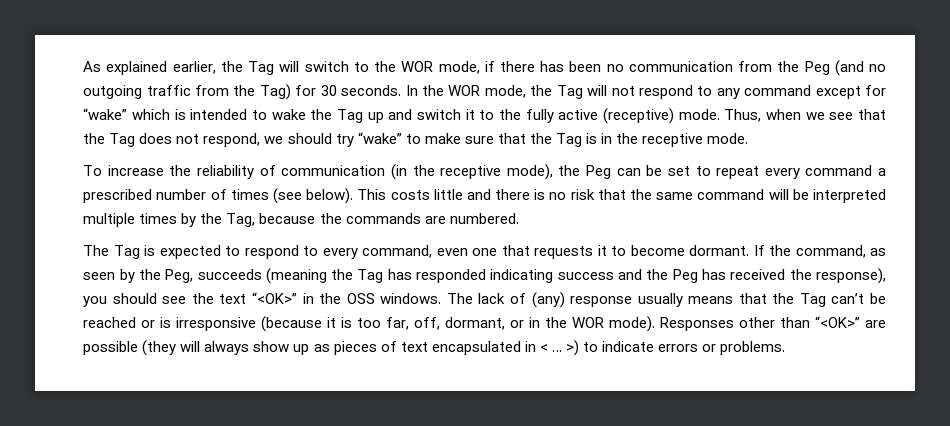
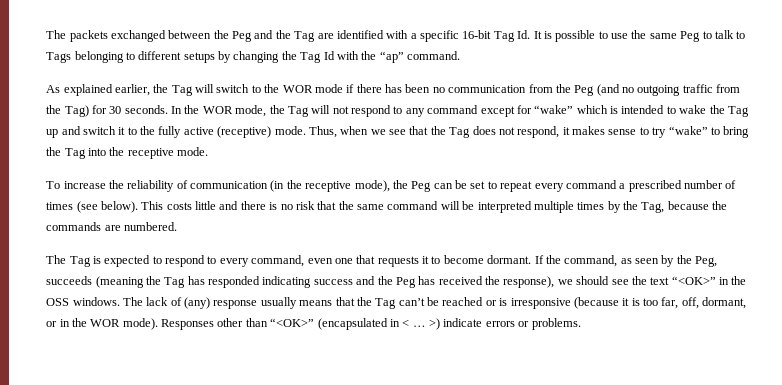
(83, 66) none -> [46,30,746,42] [46,51,461,63] The packets exchanged between the Peg and the Tag are identified with a specific 16-bit Tag Id. It is possible to use the same Peg to talk to Tags belonging to different setups by changing the Tag Id with the “ap” command. //
[438,61,480,74] mode, -> [314,84,343,93] mode
[264,132,613,147] we should try “wake” to make sure that the Tag is in -> [562,126,750,138] [46,147,106,159] it makes sense to try “wake” to bring the Tag into
[83,296,108,307] you -> [557,279,573,285] we
[864,320,886,328] [83,340,521,356] are possible (they will always show up as pieces of text encapsulated -> [317,318,388,330] (encapsulated
[582,342,598,352] to -> (441, 324) none

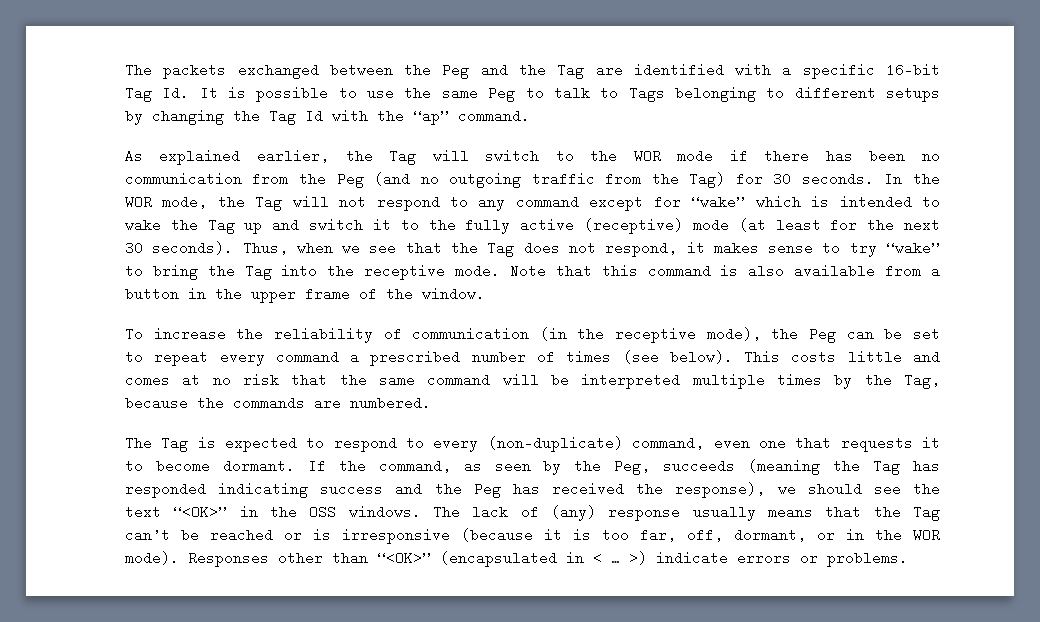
[274,126,306,135] mode. -> [692,218,940,232] [124,241,234,255] mode (at least for the next 30 seconds).
(209, 151) none -> [509,264,940,278] [124,287,485,303] Note that this command is also available from a button in the upper frame of the window.
[240,201,278,210] there is -> [124,373,201,387] comes at
(249, 262) none -> [487,436,623,452] (non-duplicate)

